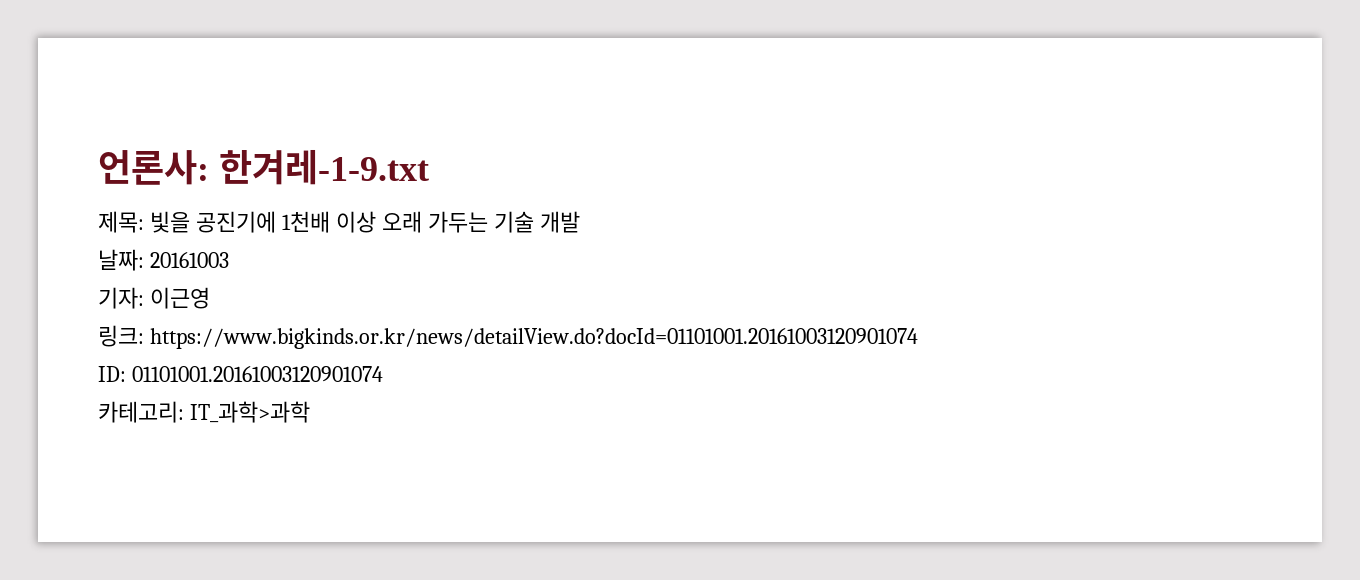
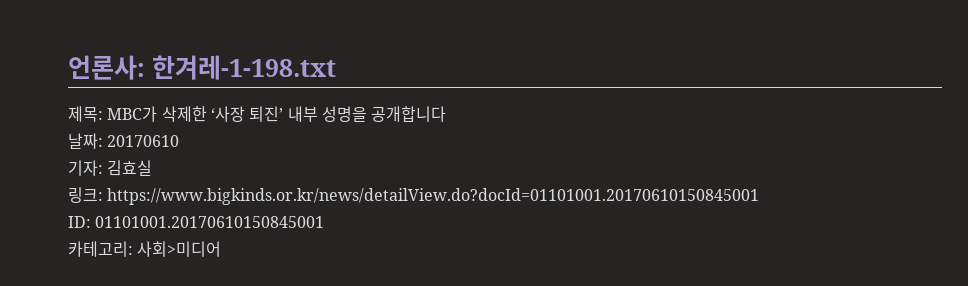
[218,149,429,185] 한겨레-1-9.txt -> [152,55,336,80] 한겨레-1-198.txt
[149,211,580,233] 빛을 공진기에 1천배 이상 오래 가두는 기술 개발 -> [107,106,447,122] MBC가 삭제한 ‘사장 퇴진’ 내부 성명을 공개합니다
[149,252,229,268] 20161003 -> [107,135,180,147] 20170610
[149,287,210,309] 이근영 -> [107,160,153,176] 김효실
[149,328,918,349] https://www.bigkinds.or.kr/news/detailView.do?docId=01101001.20161003120901074 -> [107,188,760,205] https://www.bigkinds.or.kr/news/detailView.do?docId=01101001.20170610150845001
[131,366,383,382] 01101001.20161003120901074 -> [95,216,325,228] 01101001.20170610150845001
[189,401,310,423] IT_과학>과학 -> [137,241,222,257] 사회>미디어

